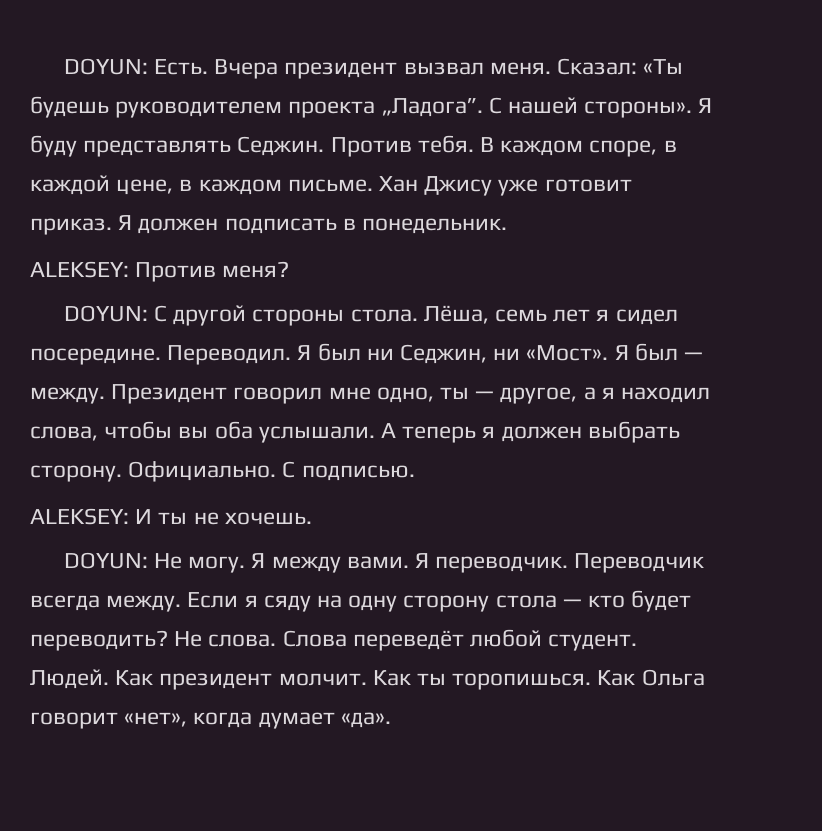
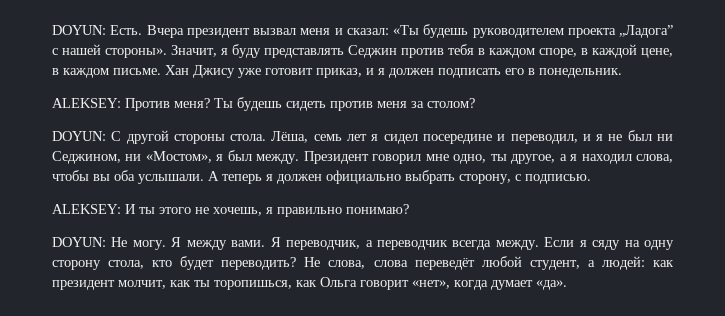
[489,58,638,75] меня. Сказал: -> [300,28,389,35] меня и сказал:
[381,97,713,118] [30,135,495,157] „Ладога”. С нашей стороны». Я буду представлять Седжин. Против тебя. В -> [619,25,673,38] [52,44,485,58] „Ладога” с нашей стороны». Значит, я буду представлять Седжин против тебя в
[30,215,133,235] приказ. Я -> [316,68,385,78] приказ, и я
(337, 226) none -> [505,68,524,75] его
(290, 269) none -> [214,97,475,111] Ты будешь сидеть против меня за столом?
[30,343,704,365] посередине. Переводил. Я был ни Седжин, ни «Мост». Я был — -> [422,130,673,144] [52,150,252,164] посередине и переводил, и я не был ни Седжином, ни «Мостом», я был
[475,391,495,399] — -> (507, 157) none
[587,421,680,443] [30,461,296,482] выбрать сторону. Официально. С -> [326,170,521,184] официально выбрать сторону, с
[193,512,312,525] не хочешь. -> [159,204,409,217] этого не хочешь, я правильно понимаю?
[435,553,705,573] переводчик. Переводчик -> [286,240,448,250] переводчик, а переводчик
[495,595,582,608] стола — -> [108,260,145,269] стола,
[208,629,638,651] [30,669,636,690] слова. Слова переведёт любой студент. Людей. Как президент молчит. Как ты торопишься. Как -> [328,256,675,270] [52,280,317,290] слова, слова переведёт любой студент, а людей: как президент молчит, как ты торопишься, как

